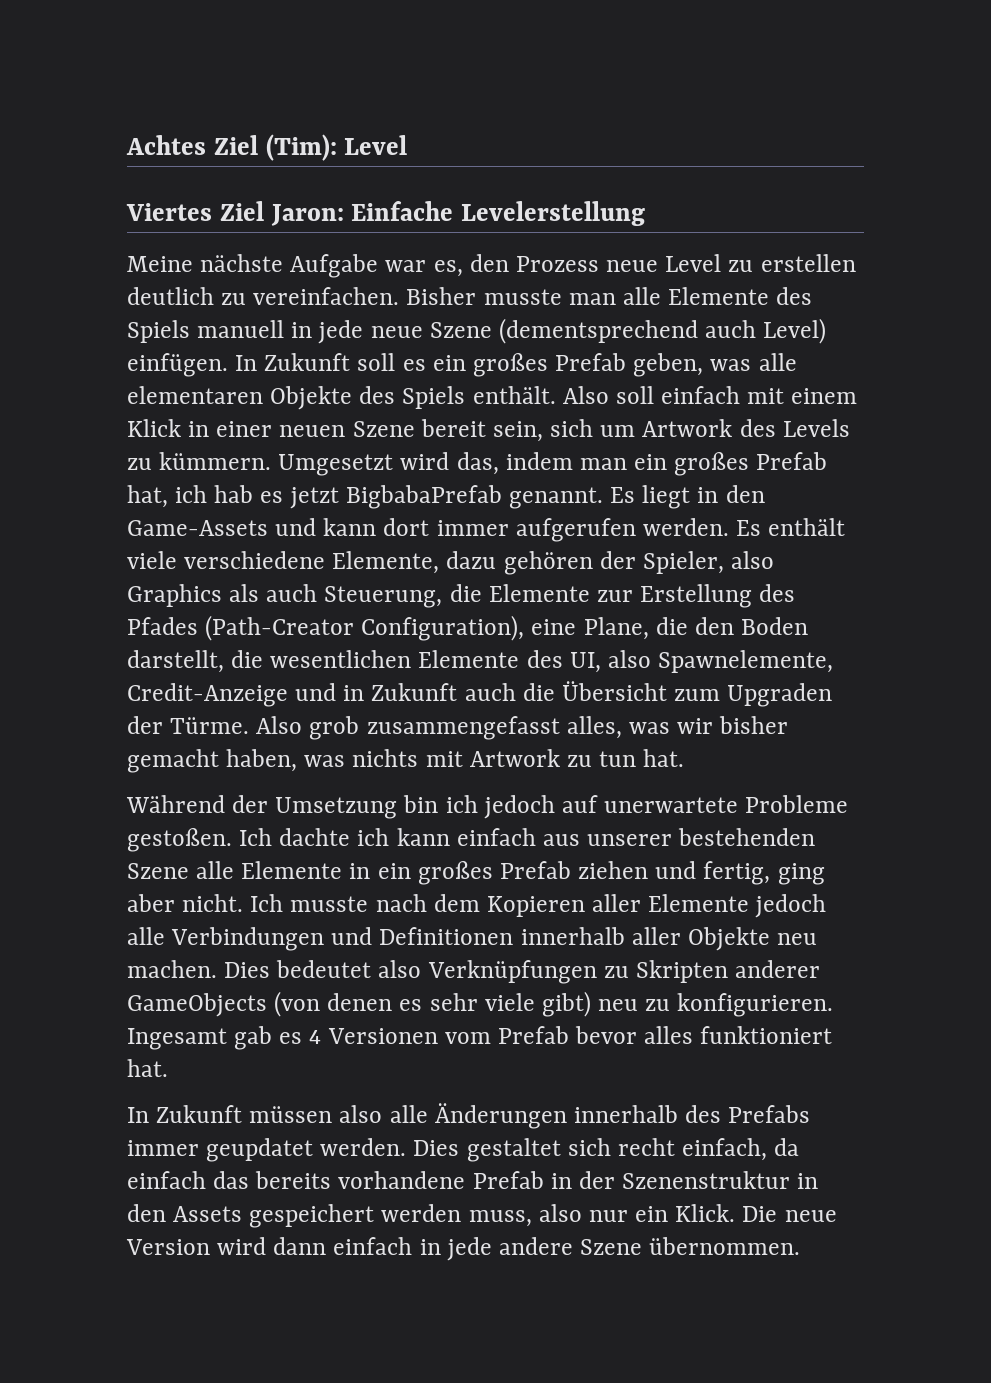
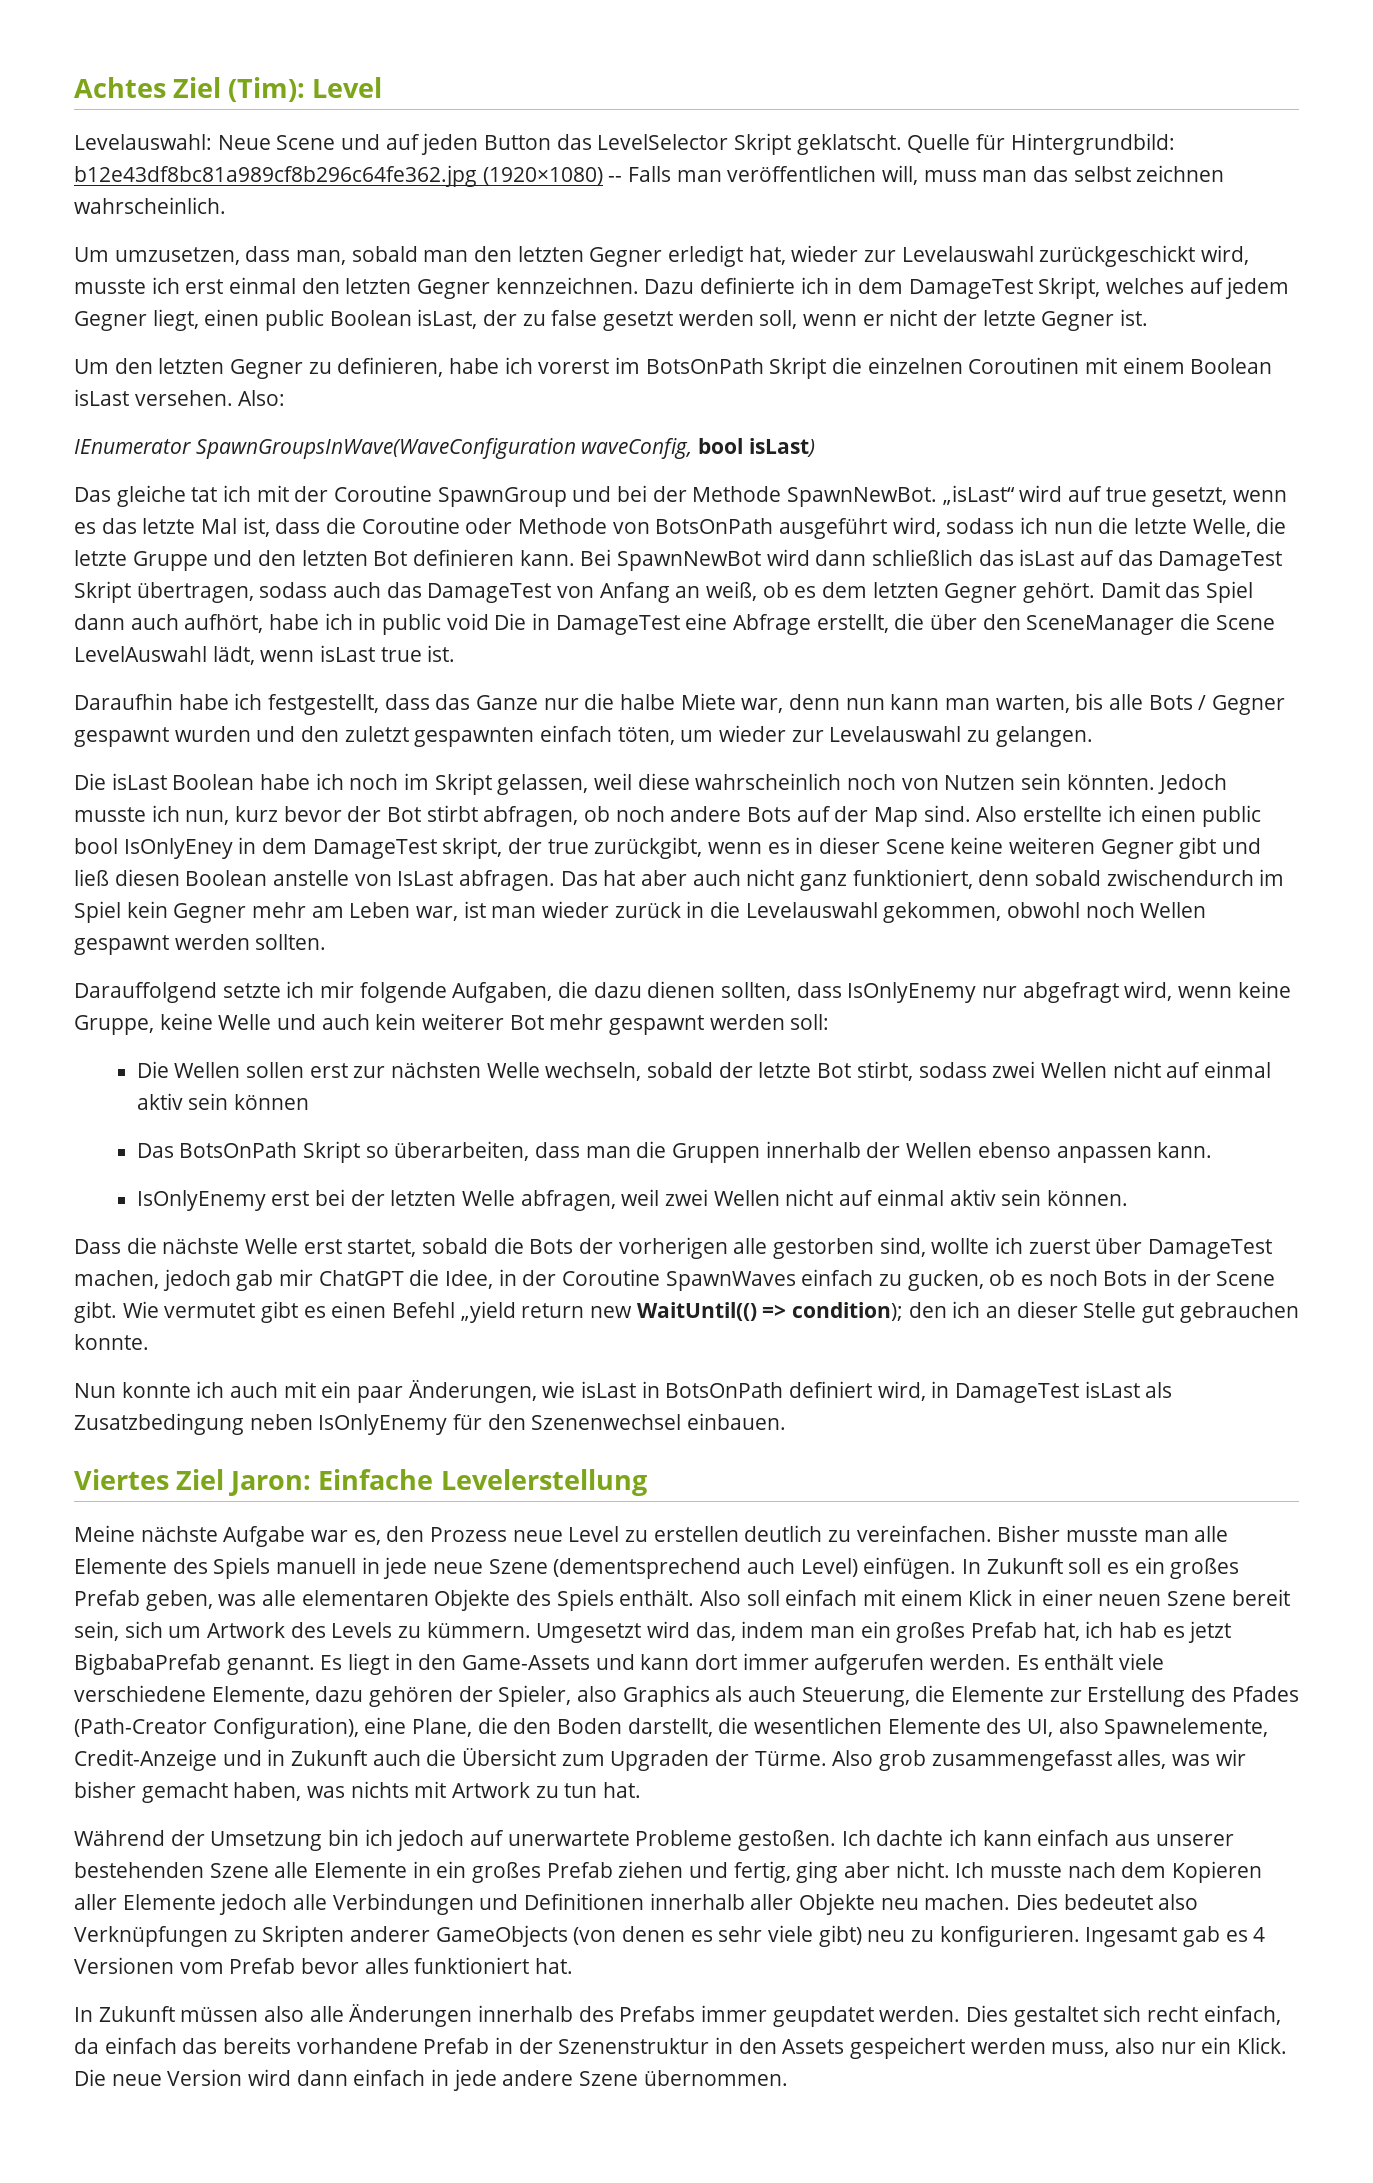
(408, 145) none -> [74,133,1175,155] [74,165,1225,187] [74,197,226,214] [74,245,1250,267] [74,277,1290,299] [74,309,1149,331] [74,357,1273,379] [74,389,286,406] [74,438,815,459] [74,485,1288,507] [74,517,1287,539] [74,549,1283,571] [74,581,1254,603] [74,613,1275,635] [74,645,456,665] [74,693,1286,715] [74,725,1093,747] [74,773,1228,795] [74,805,1262,827] [74,837,1262,859] [74,869,1285,891] [74,901,1207,923] [74,934,327,955] [74,981,1291,1003] [74,1013,830,1035] [136,1061,1271,1081] [136,1093,310,1110] [136,1141,1213,1163] [136,1189,1128,1211] [74,1237,1273,1259] [74,1269,1276,1291] [74,1301,1299,1323] [74,1334,149,1350] [74,1380,1173,1403] [74,1413,787,1435] // Levelauswahl: Neue Scene und auf jeden Button das LevelSelector Skript geklatscht. Quelle für Hintergrundbild: b12e43df8bc81a989cf8b296c64fe362.jpg (1920×1080) -- Falls man veröffentlichen will, muss man das selbst zeichnen wahrscheinlich. // Um umzusetzen, dass man, sobald man den letzten Gegner erledigt hat, wieder zur Levelauswahl zurückgeschickt wird, musste ich erst einmal den letzten Gegner kennzeichnen. Dazu definierte ich in dem DamageTest Skript, welches auf jedem Gegner liegt, einen public Boolean isLast, der zu false gesetzt werden soll, wenn er nicht der letzte Gegner ist. // Um den letzten Gegner zu definieren, habe ich vorerst im BotsOnPath Skript die einzelnen Coroutinen mit einem Boolean isLast versehen. Also: // IEnumerator SpawnGroupsInWave(WaveConfiguration waveConfig, bool isLast) // Das gleiche tat ich mit der Coroutine SpawnGroup und bei der Methode SpawnNewBot. „isLast“ wird auf true gesetzt, wenn es das letzte Mal ist, dass die Coroutine oder Methode von BotsOnPath ausgeführt wird, sodass ich nun die letzte Welle, die letzte Gruppe und den letzten Bot definieren kann. Bei SpawnNewBot wird dann schließlich das isLast auf das DamageTest Skript übertragen, sodass auch das DamageTest von Anfang an weiß, ob es dem letzten Gegner gehört. Damit das Spiel dann auch aufhört, habe ich in public void Die in DamageTest eine Abfrage erstellt, die über den SceneManager die Scene LevelAuswahl lädt, wenn isLast true ist. // Daraufhin habe ich festgestellt, dass das Ganze nur die halbe Miete war, denn nun kann man warten, bis alle Bots / Gegner gespawnt wurden und den zuletzt gespawnten einfach töten, um wieder zur Levelauswahl zu gelangen. // Die isLast Boolean habe ich noch im Skript gelassen, weil diese wahrscheinlich noch von Nutzen sein könnten. Jedoch musste ich nun, kurz bevor der Bot stirbt abfragen, ob noch andere Bots auf der Map sind. Also erstellte ich einen public bool IsOnlyEney in dem DamageTest skript, der true zurückgibt, wenn es in dieser Scene keine weiteren Gegner gibt und ließ diesen Boolean anstelle von IsLast abfragen. Das hat aber auch nicht ganz funktioniert, denn sobald zwischendurch im Spiel kein Gegner mehr am Leben war, ist man wieder zurück in die Levelauswahl gekommen, obwohl noch Wellen gespawnt werden sollten. // Darauffolgend setzte ich mir folgende Aufgaben, die dazu dienen sollten, dass IsOnlyEnemy nur abgefragt wird, wenn keine Gruppe, keine Welle und auch kein weiterer Bot mehr gespawnt werden soll: // Die Wellen sollen erst zur nächsten Welle wechseln, sobald der letzte Bot stirbt, sodass zwei Wellen nicht auf einmal aktiv sein können // Das BotsOnPath Skript so überarbeiten, dass man die Gruppen innerhalb der Wellen ebenso anpassen kann. // IsOnlyEnemy erst bei der letzten Welle abfragen, weil zwei Wellen nicht auf einmal aktiv sein können. // Dass die nächste Welle erst startet, sobald die Bots der vorherigen alle gestorben sind, wollte ich zuerst über DamageTest machen, jedoch gab mir ChatGPT die Idee, in der Coroutine SpawnWaves einfach zu gucken, ob es noch Bots in der Scene gibt. Wie vermutet gibt es einen Befehl „yield return new WaitUntil(() => condition); den ich an dieser Stelle gut gebrauchen konnte. // Nun konnte ich auch mit ein paar Änderungen, wie isLast in BotsOnPath definiert wird, in DamageTest isLast als Zusatzbedingung neben IsOnlyEnemy für den Szenenwechsel einbauen.

